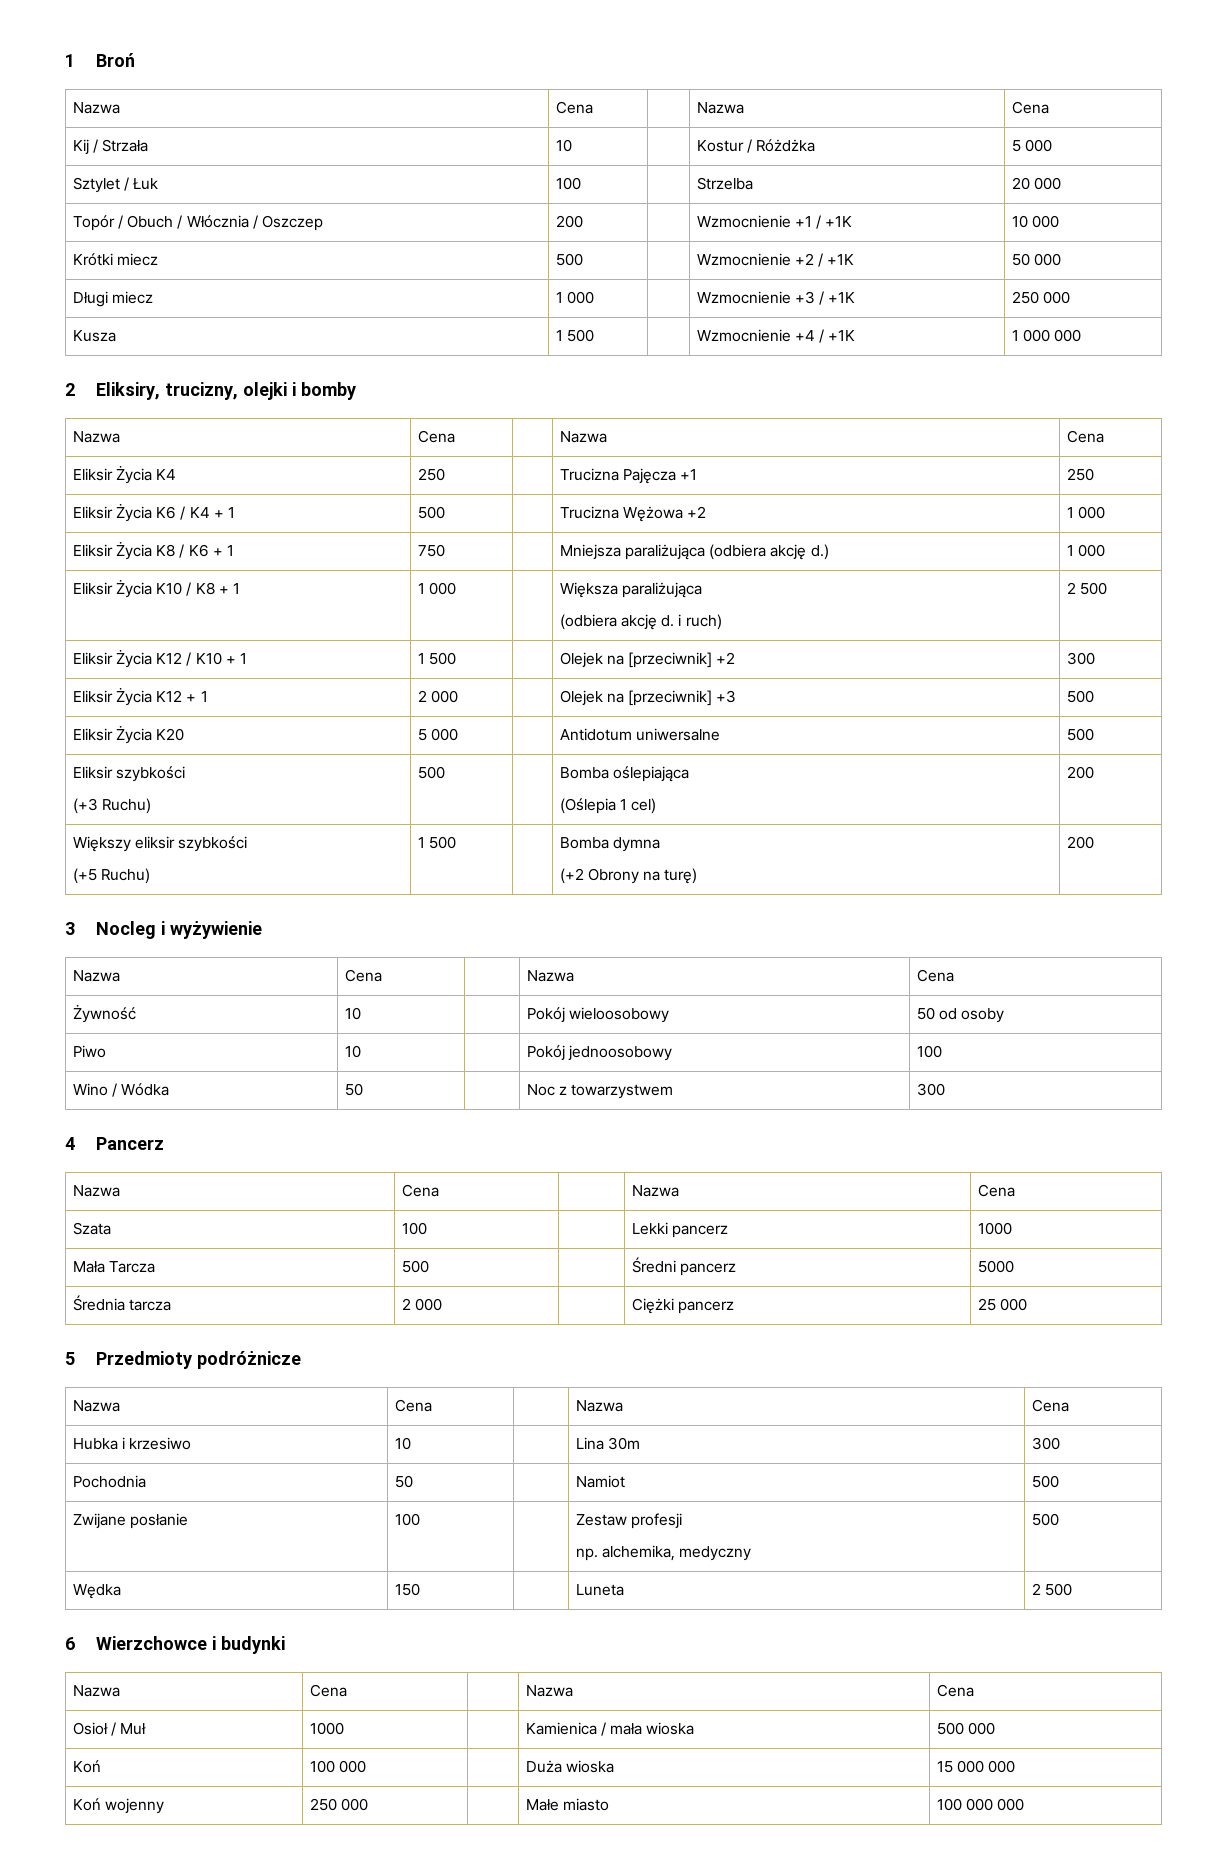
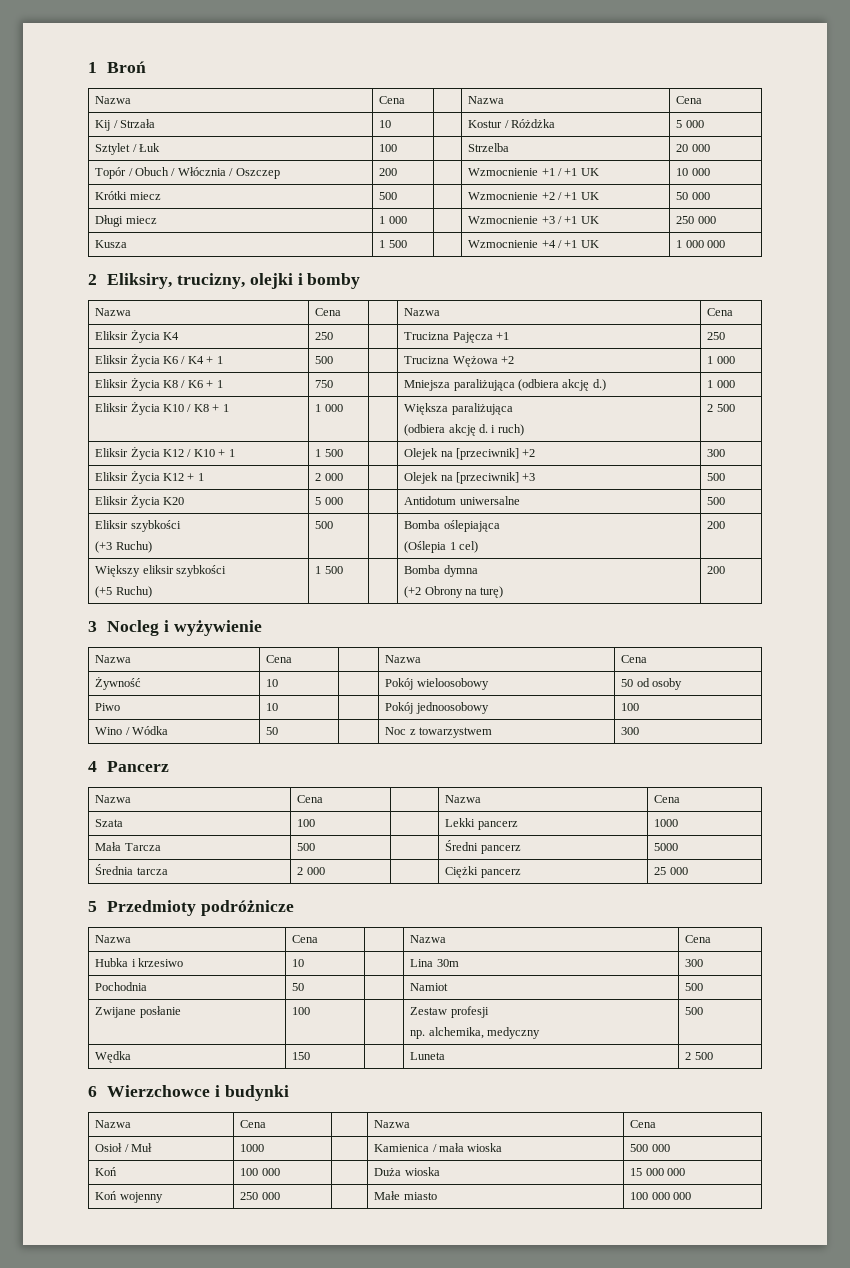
[825,216,853,227] +1K -> [564,168,599,176] +1 UK
[827,254,855,265] +1K -> [564,192,599,200] +1 UK
[828,292,856,303] +1K -> [564,216,599,224] +1 UK
[828,330,856,341] +1K -> [564,240,599,248] +1 UK

